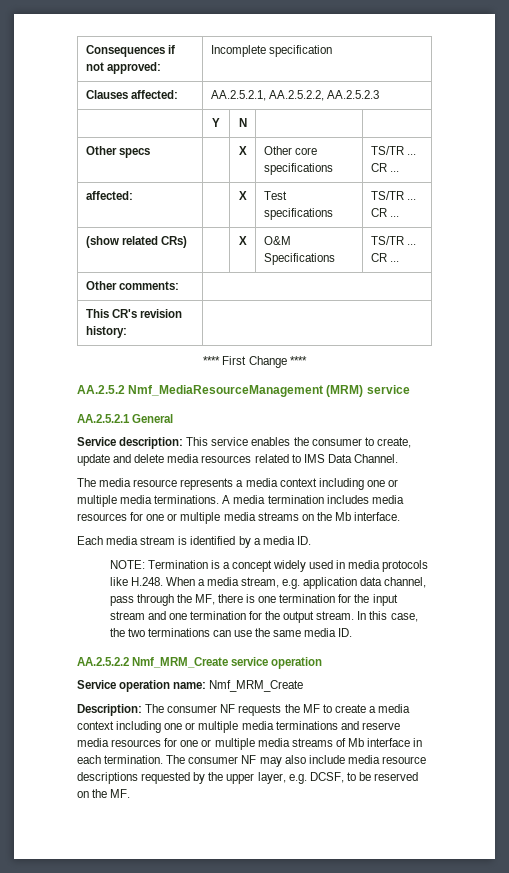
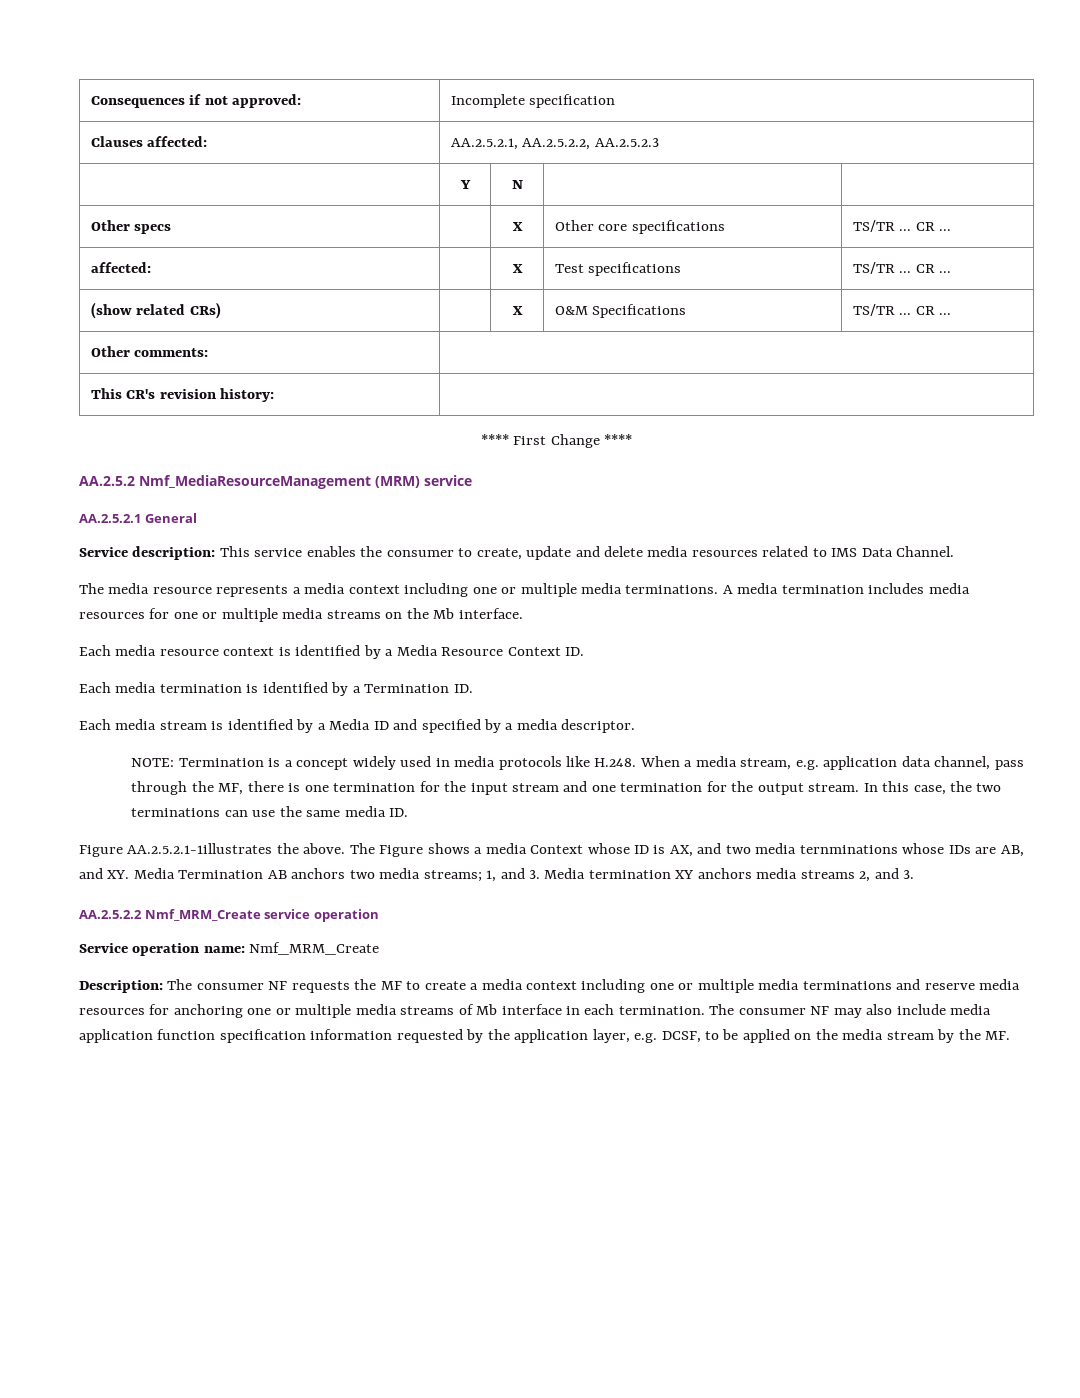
(401, 516) none -> [79,645,585,659] [79,682,473,696] // Each media resource context is identified by a Media Resource Context ID. // Each media termination is identified by a Termination ID.
[262,536,311,545] media ID. -> [329,719,636,733] Media ID and specified by a media descriptor.
(353, 632) none -> [79,843,1024,857] [79,868,915,882] // Figure AA.2.5.2.1-1illustrates the above. The Figure shows a media Context whose ID is AX, and two media ternminations whose IDs are AB, and XY. Media Termination AB anchors two media streams; 1, and 3. Media termination XY anchors media streams 2, and 3.
(178, 742) none -> [173,1004,243,1018] anchoring
[381,756,426,764] [77,772,138,784] resource descriptions -> [79,1029,393,1043] application function specification information
[226,773,255,784] upper -> [514,1029,589,1043] application
[374,772,419,781] [77,789,108,798] reserved on the -> [742,1029,981,1043] applied on the media stream by the

